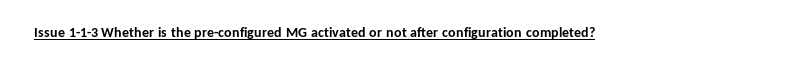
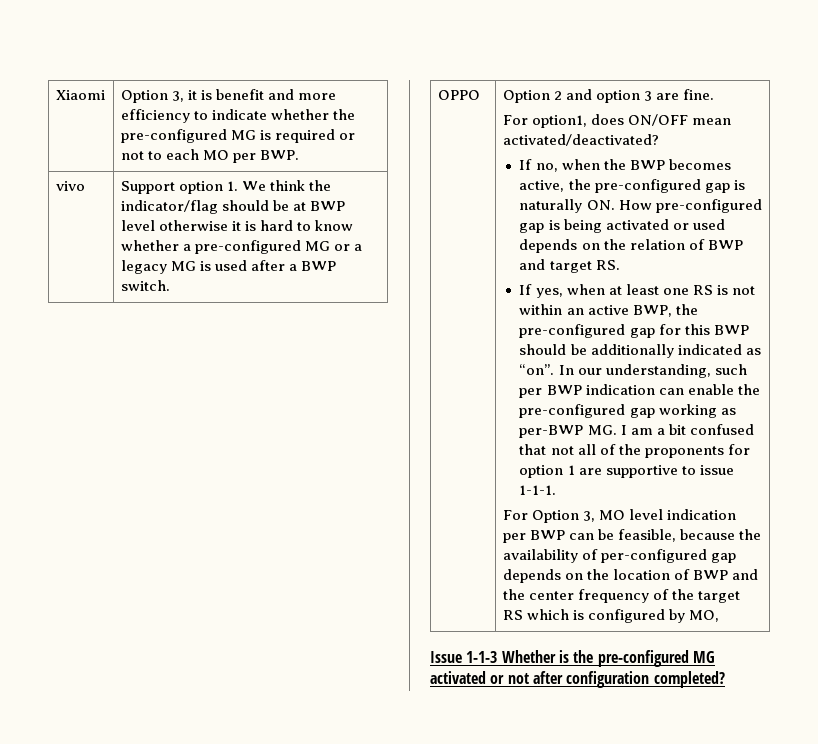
(34, 32) none -> [55,90,105,100] [120,89,337,103] [120,109,356,123] [120,129,356,143] [120,149,300,163] [55,181,85,191] [120,180,332,194] [120,200,346,214] [120,220,354,231] [120,240,363,254] [120,260,337,274] [120,280,170,291] [437,90,480,100] [502,89,715,103] [502,114,732,128] [502,134,659,146] [519,159,731,172] [519,179,745,193] [519,199,762,213] [519,219,725,233] [519,239,743,253] [519,259,620,273] [519,284,755,298] [519,304,698,317] [519,324,749,338] [519,344,761,358] [519,364,747,378] [519,384,760,398] [519,404,736,418] [519,424,754,438] [519,444,750,458] [519,465,734,478] [519,485,557,495] [502,509,737,523] [502,529,762,543] [502,549,737,563] [502,569,759,583] [502,589,741,603] [502,609,720,623] Xiaomi | Option 3, it is benefit and more efficiency to indicate whether the pre-configured MG is required or not to each MO per BWP. // vivo | Support option 1. We think the indicator/flag should be at BWP level otherwise it is hard to know whether a pre-configured MG or a legacy MG is used after a BWP switch. // OPPO | Option 2 and option 3 are fine. // For option1, does ON/OFF mean activated/deactivated? // If no, when the BWP becomes active, the pre-configured gap is naturally ON. How pre-configured gap is being activated or used depends on the relation of BWP and target RS. // If yes, when at least one RS is not within an active BWP, the pre-configured gap for this BWP should be additionally indicated as “on”. In our understanding, such per BWP indication can enable the pre-configured gap working as per-BWP MG. I am a bit confused that not all of the proponents for option 1 are supportive to issue 1-1-1. // For Option 3, MO level indication per BWP can be feasible, because the availability of per-configured gap depends on the location of BWP and the center frequency of the target RS which is configured by MO, //

